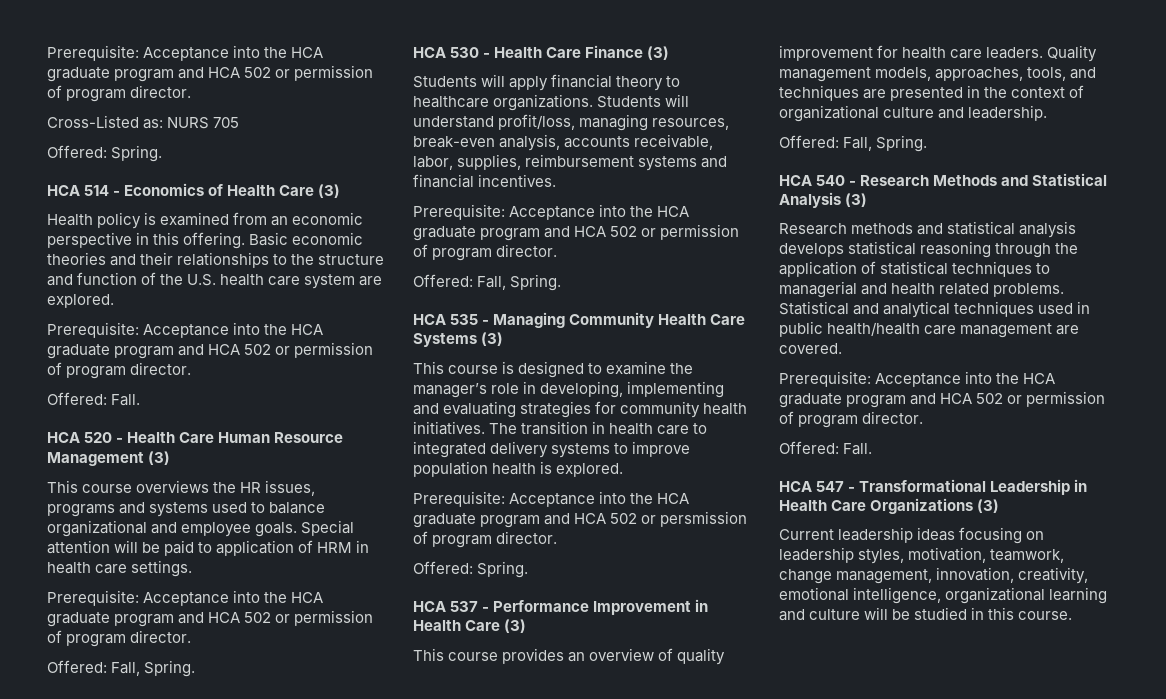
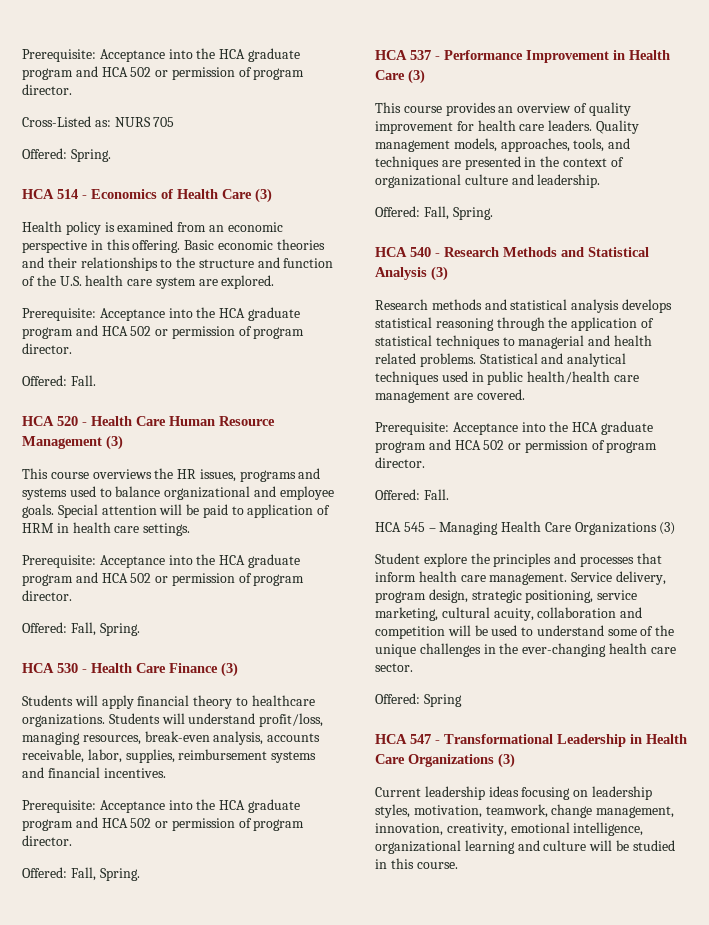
[413,312,746,328] [413,332,504,347] [413,361,694,378] [413,381,725,398] [413,401,748,418] [413,421,708,435] [413,441,691,458] [413,461,624,477] [413,491,690,507] [413,511,748,528] [413,531,558,548] [413,561,529,578] // HCA 535 - Managing Community Health Care Systems (3) // This course is designed to examine the manager’s role in developing, implementing and evaluating strategies for community health initiatives. The transition in health care to integrated delivery systems to improve population health is explored. // Prerequisite: Acceptance into the HCA graduate program and HCA 502 or persmission of program director. // Offered: Spring. -> (140, 874) none
(873, 449) none -> [375,521,676,535] [375,553,662,567] [375,571,666,585] [375,589,638,603] [375,607,643,621] [375,625,675,639] [375,643,676,657] [375,663,413,672] [375,693,462,707] // HCA 545 – Managing Health Care Organizations (3) // Student explore the principles and processes that inform health care management. Service delivery, program design, strategic positioning, service marketing, cultural acuity, collaboration and competition will be used to understand some of the unique challenges in the ever-changing health care sector. // Offered: Spring

